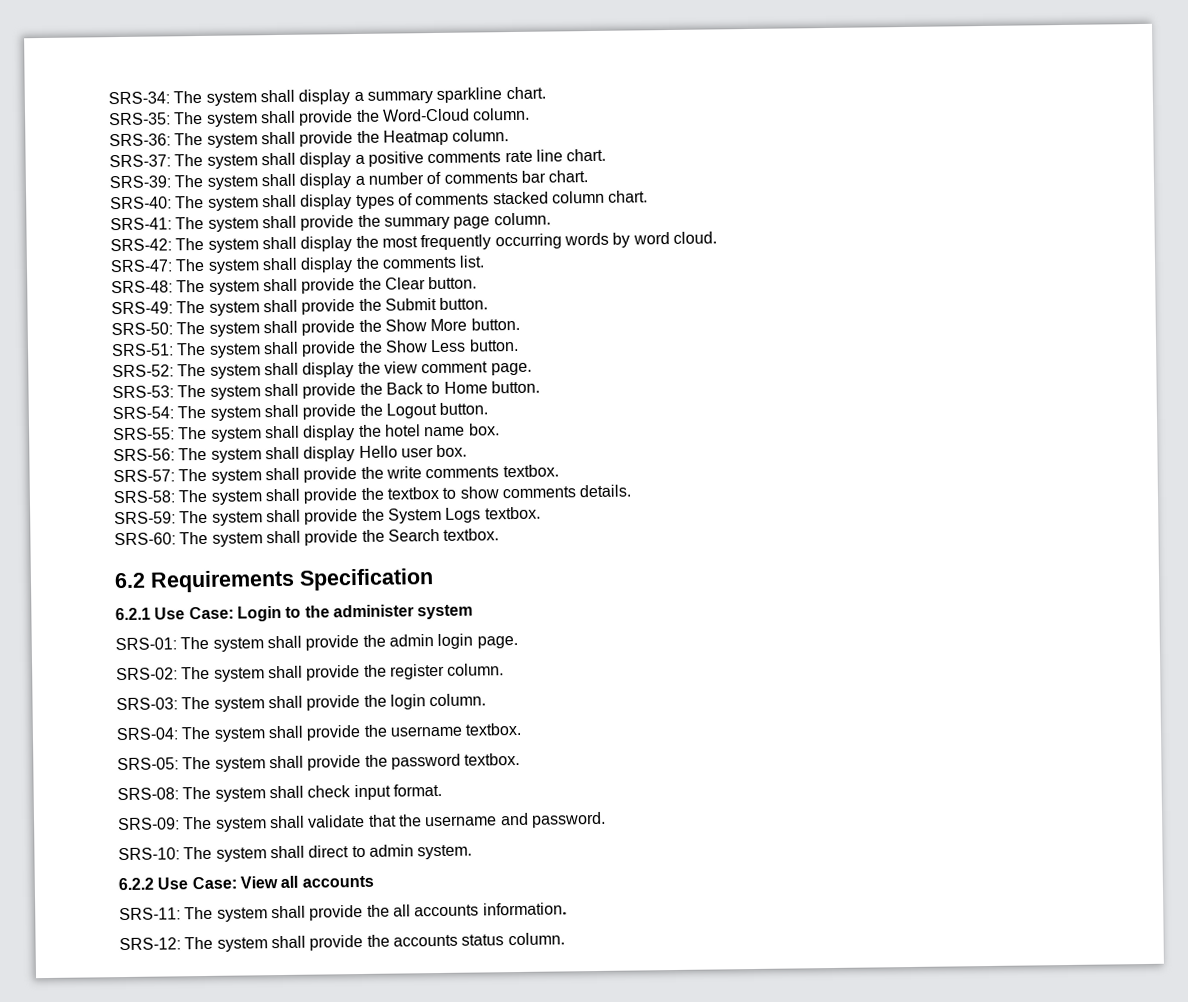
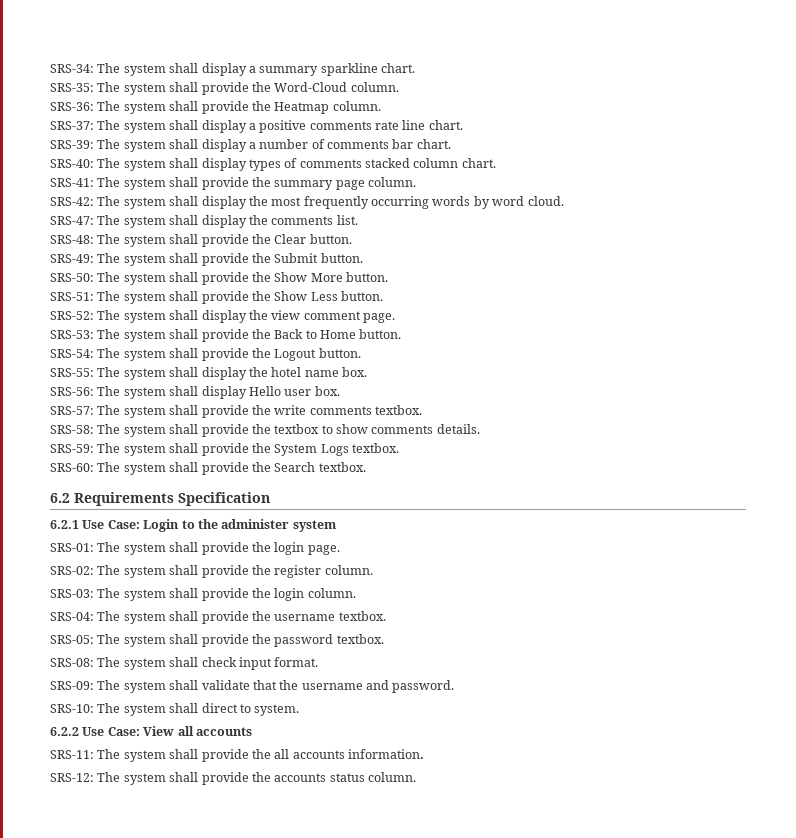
[388,634,434,647] admin -> (271, 547) none
[368,844,414,857] admin -> (251, 708) none

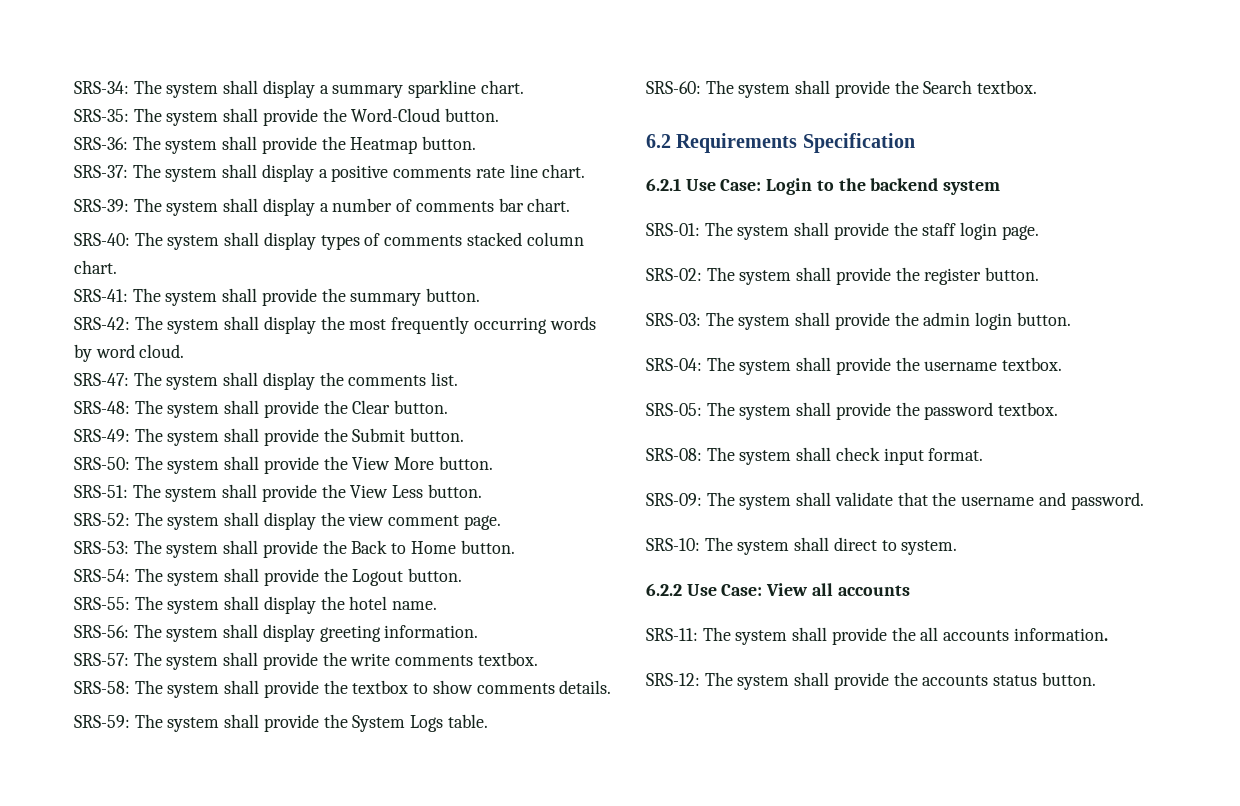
[350,82,399,92] column. -> [445,108,500,122] button.
[332,101,381,111] column. -> [422,136,477,150] button.
[335,177,416,190] page column. -> [426,288,481,302] button.
[274,272,308,282] Show -> [352,457,391,470] View
[274,291,308,301] Show -> [350,485,389,498] View
[304,367,367,377] name box. -> [392,601,438,610] name.
[248,386,340,396] Hello user box. -> [319,625,479,642] greeting information.
[352,443,399,453] textbox. -> [447,714,488,728] table.
[221,519,290,529] administer -> [870,178,939,191] backend
(271, 547) none -> [922,223,957,236] staff
[324,565,373,575] column. -> [985,267,1040,281] button.
[274,588,356,601] login column. -> [923,312,1071,330] admin login button.
[368,772,416,782] column. -> [1041,672,1096,686] button.

